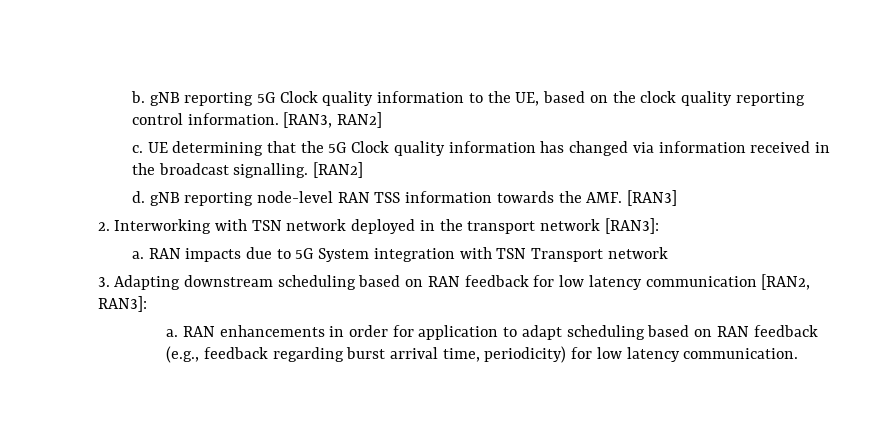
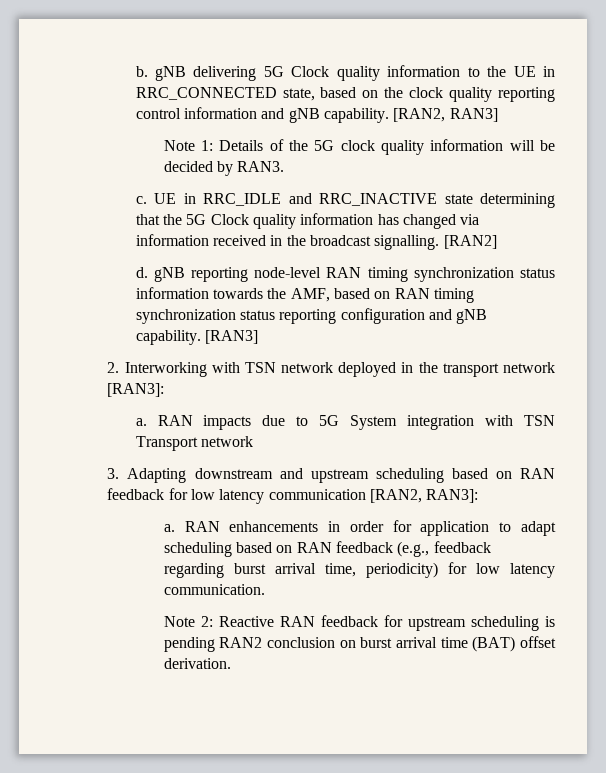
[184,92,254,106] reporting -> [193,66,257,81] delivering
[515,92,540,106] UE, -> [513,66,555,77] [135,87,315,101] UE in RRC_CONNECTED state,
[187,112,383,128] [131,142,168,153] information. [RAN3, RAN2] // c. UE -> [183,107,498,123] [163,139,555,155] [163,161,285,176] [135,193,473,206] information and gNB capability. [RAN2, RAN3] // Note 1: Details of the 5G clock quality information will be decided by RAN3. // c. UE in RRC_IDLE and RRC_INACTIVE state
[374,191,623,203] TSS information towards the AMF. -> [367,267,555,282] [135,287,474,303] [135,308,488,324] [135,330,201,345] timing synchronization status information towards the AMF, based on RAN timing synchronization status reporting configuration and gNB capability.
(274, 281) none -> [279,468,369,483] and upstream
(799, 353) none -> [163,615,555,631] [163,636,556,652] [163,658,231,669] // Note 2: Reactive RAN feedback for upstream scheduling is pending RAN2 conclusion on burst arrival time (BAT) offset derivation.

